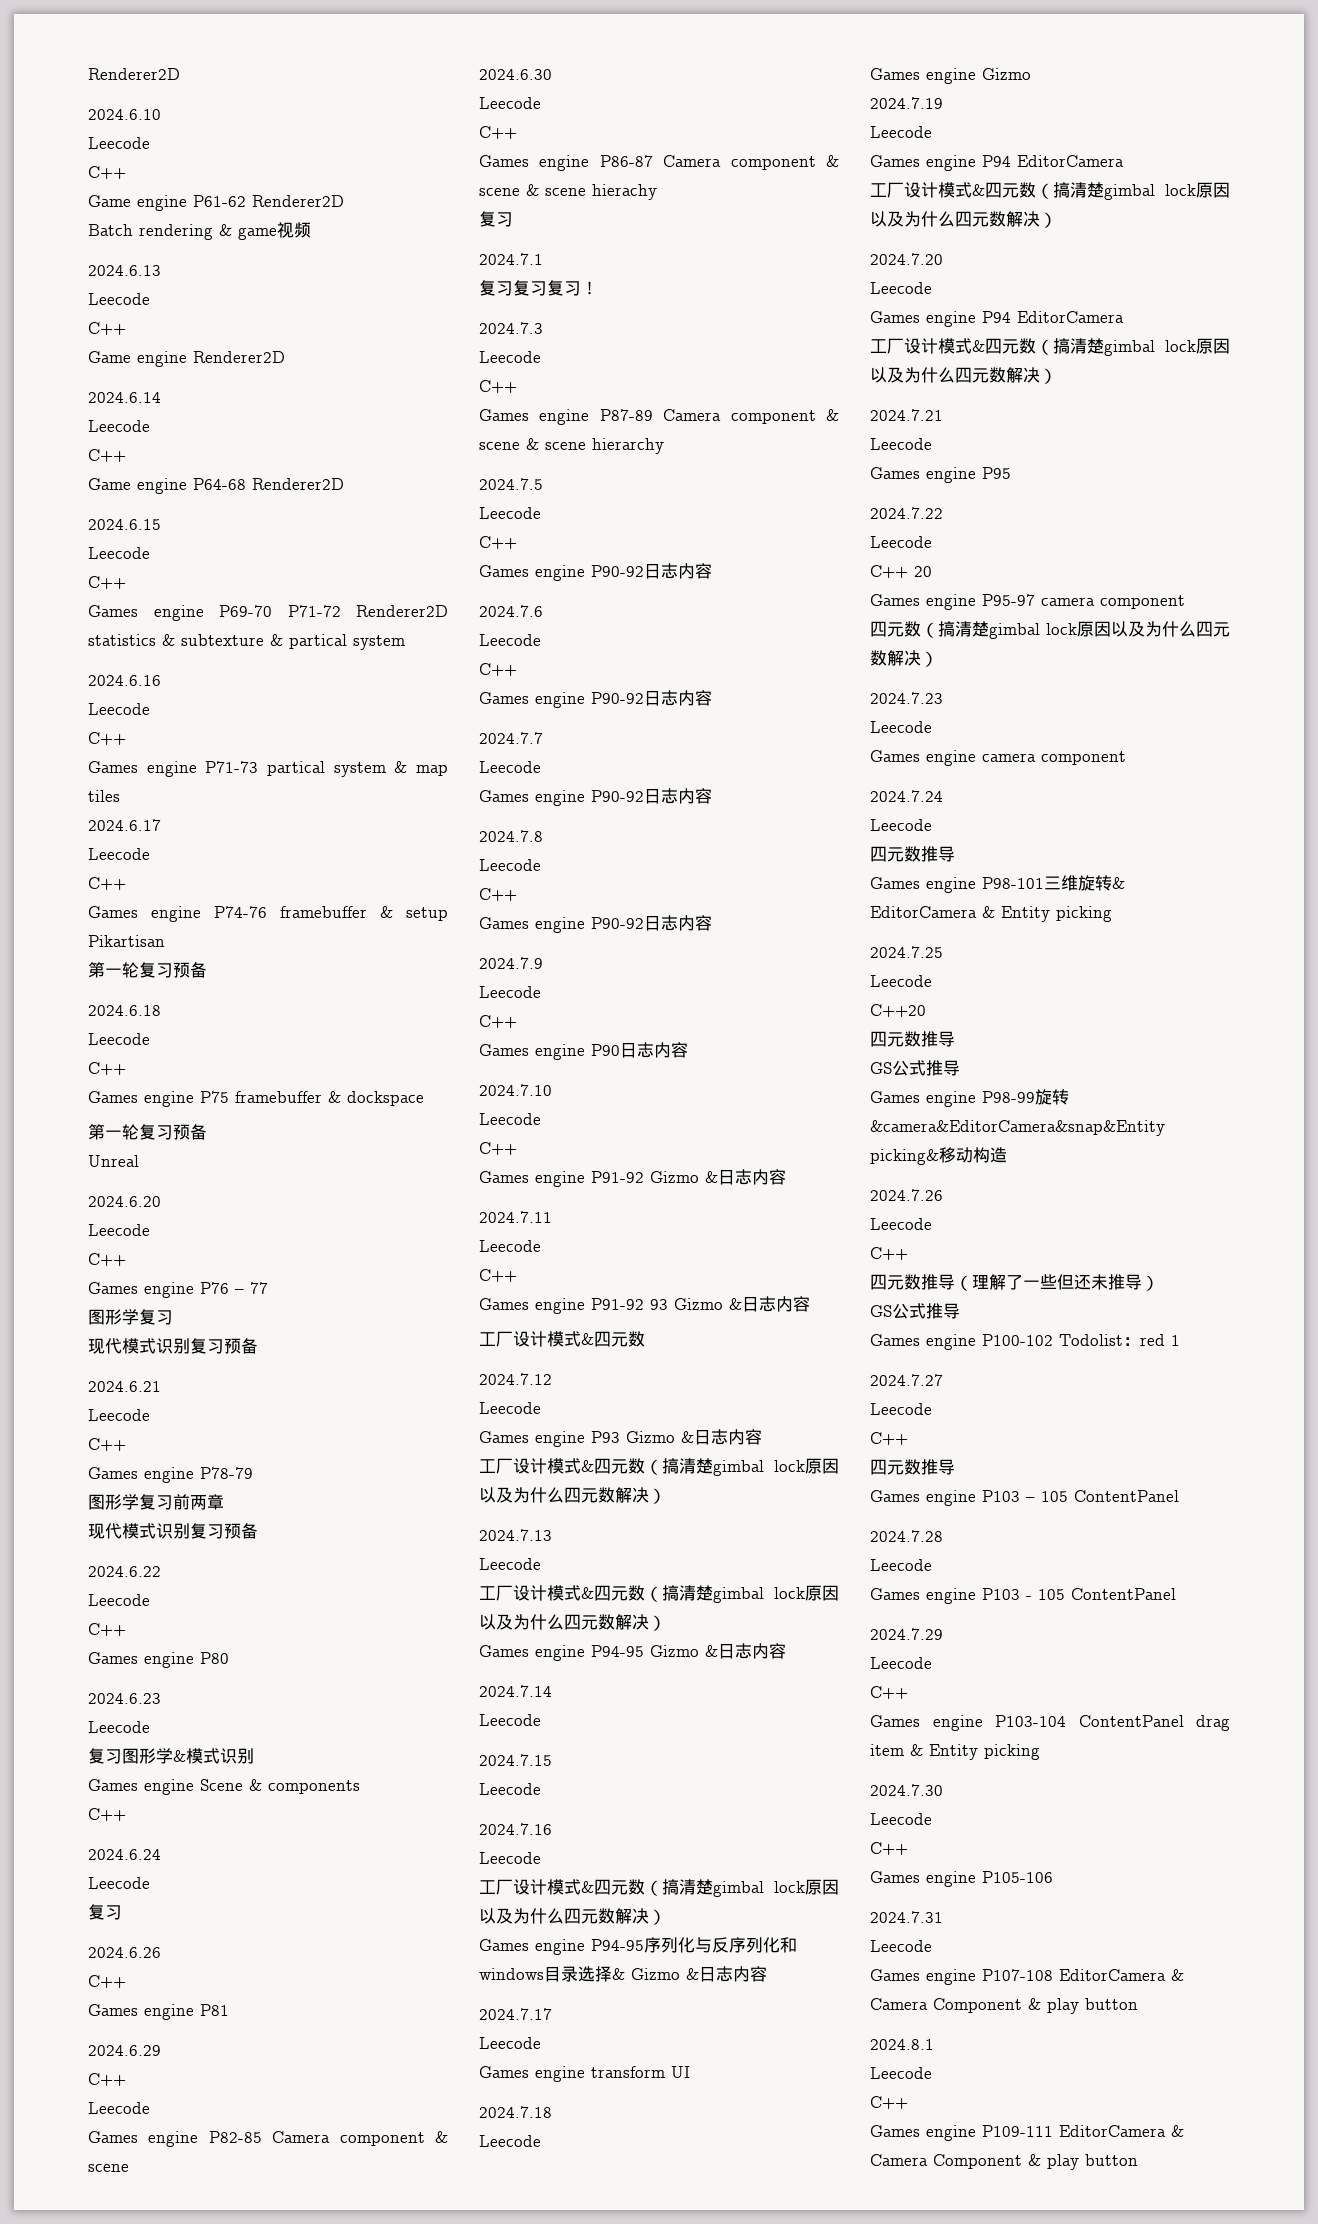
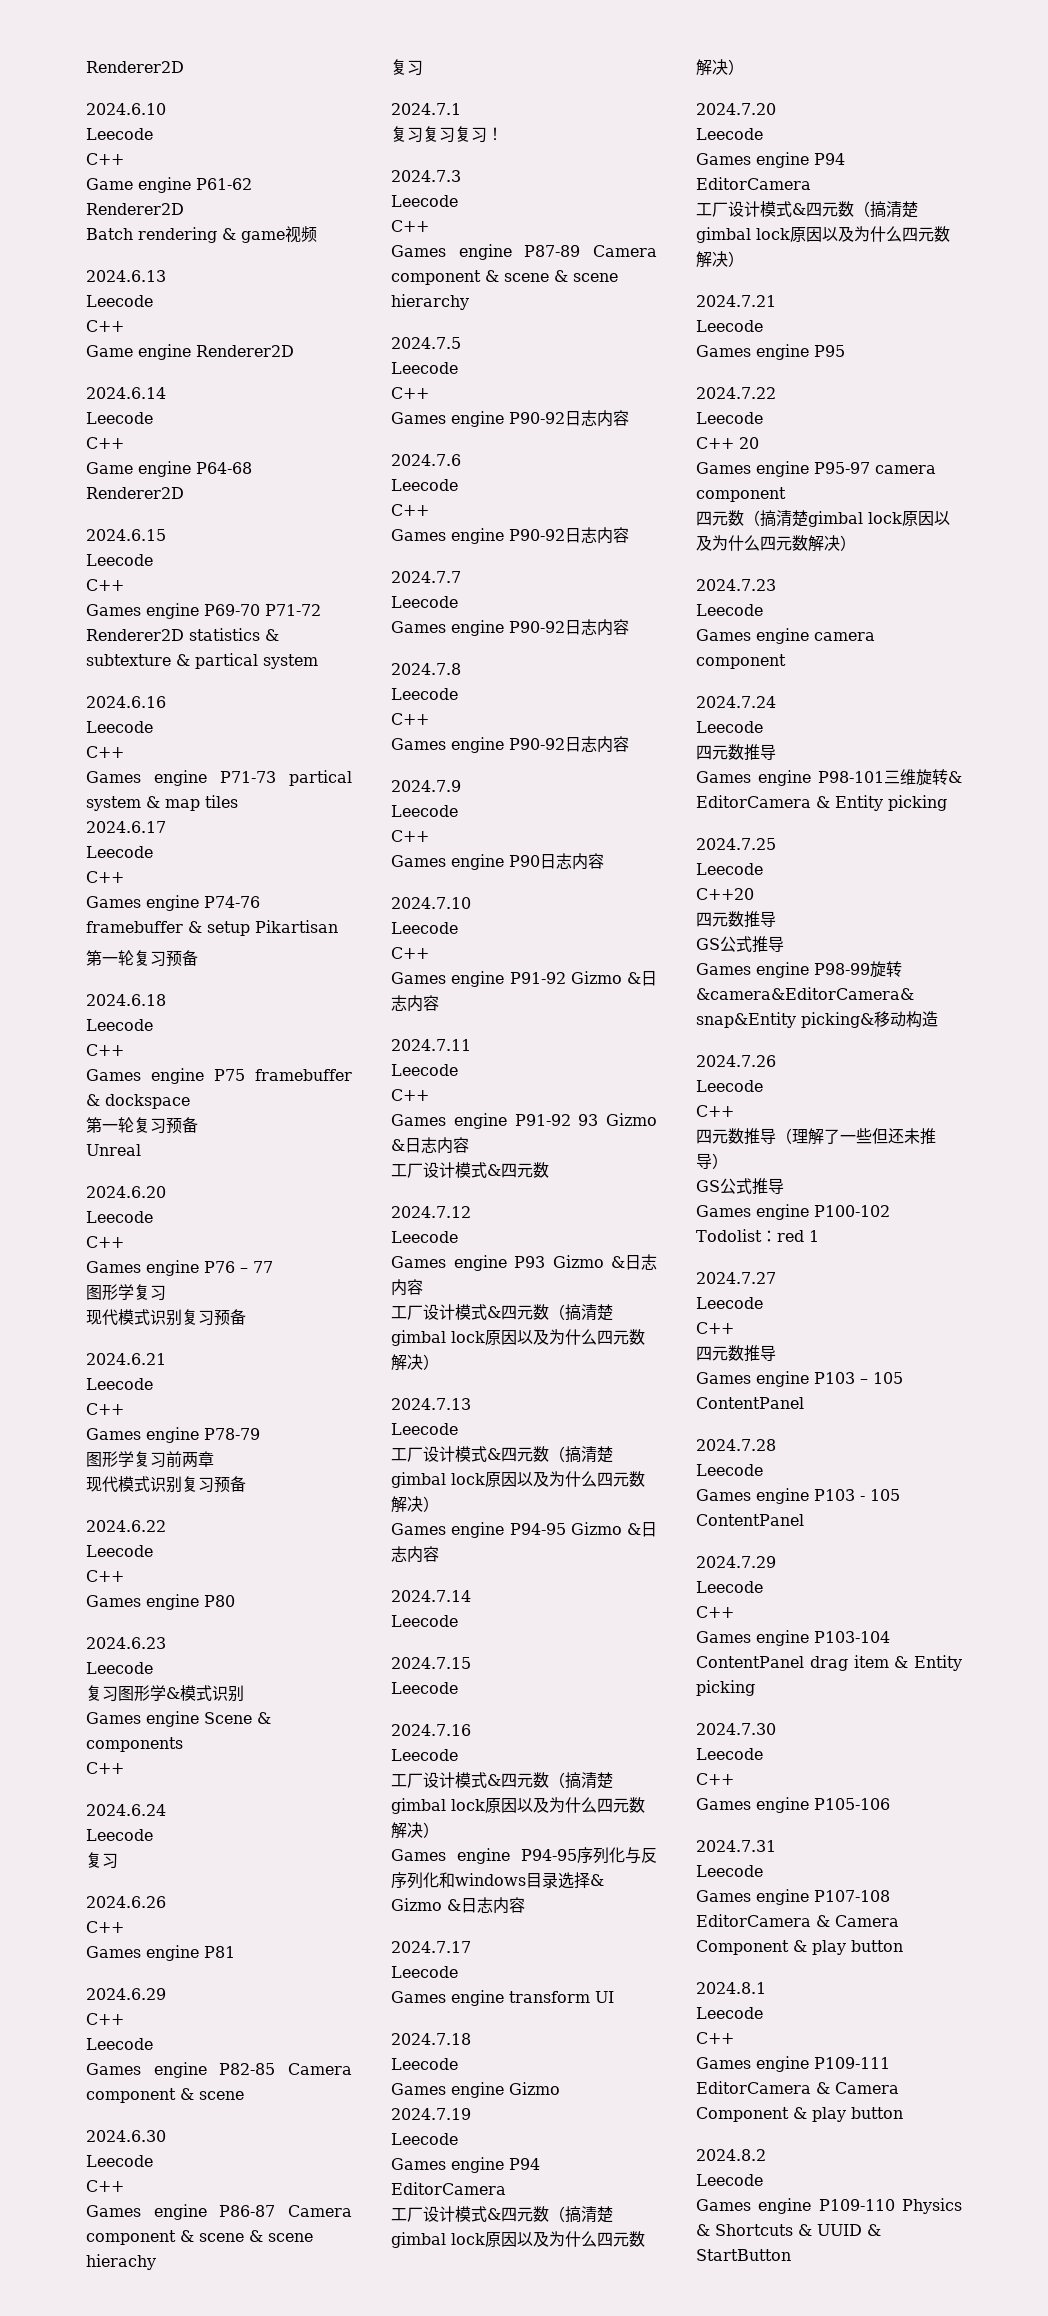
(1138, 2160) none -> [696,2149,766,2161] [696,2174,763,2186] [696,2198,962,2214] [696,2224,881,2236] [696,2249,791,2261] // 2024.8.2 // Leecode // Games engine P109-110 Physics & Shortcuts & UUID & StartButton

